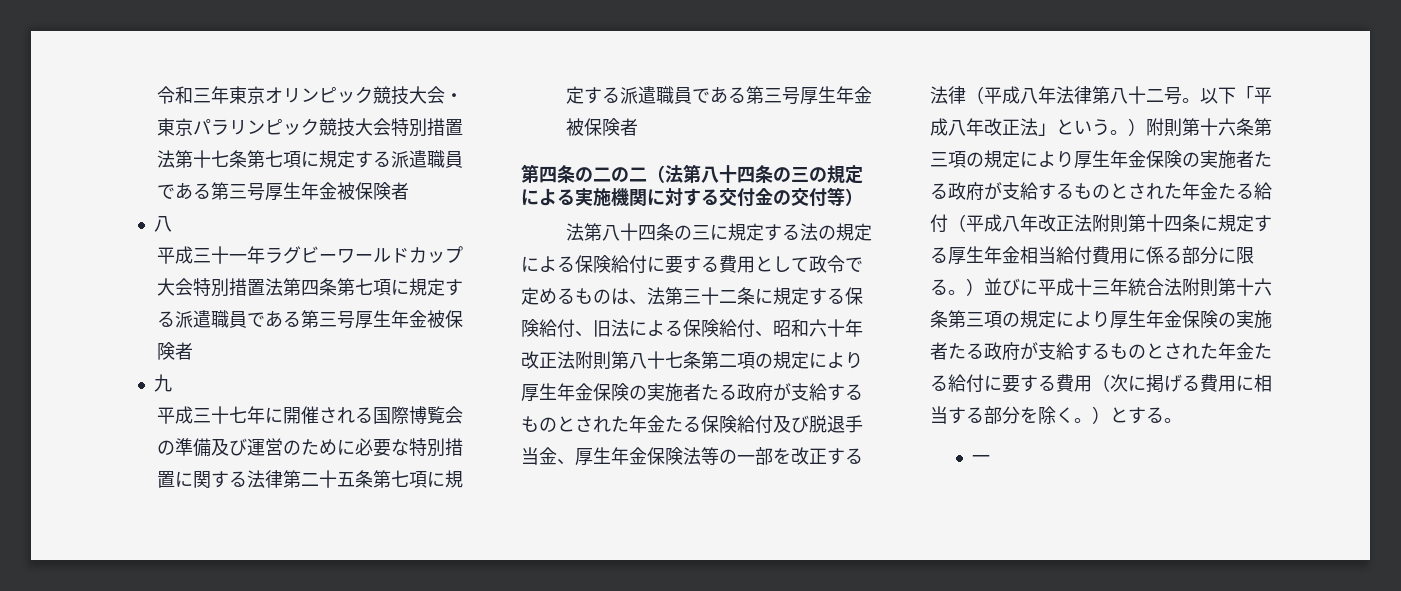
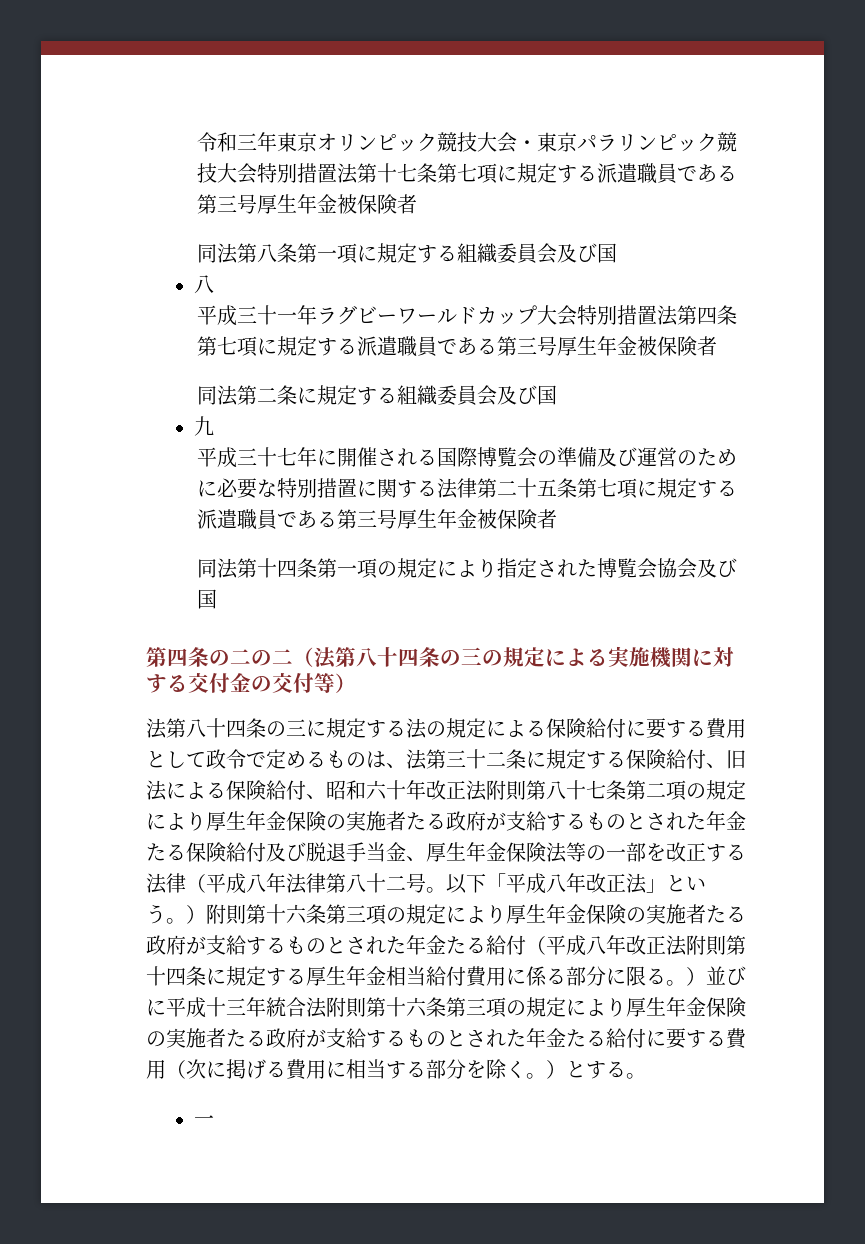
(410, 191) none -> [197,243,618,264] // 同法第八条第一項に規定する組織委員会及び国
(194, 351) none -> [197,385,558,406] // 同法第二条に規定する組織委員会及び国
(639, 127) none -> [197,558,738,579] [197,589,218,609] // 同法第十四条第一項の規定により指定された博覧会協会及び国

